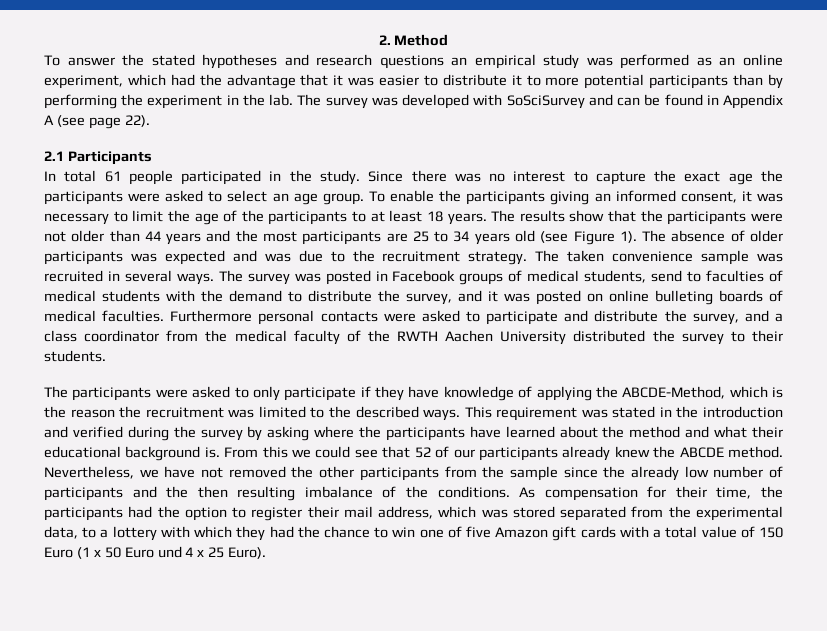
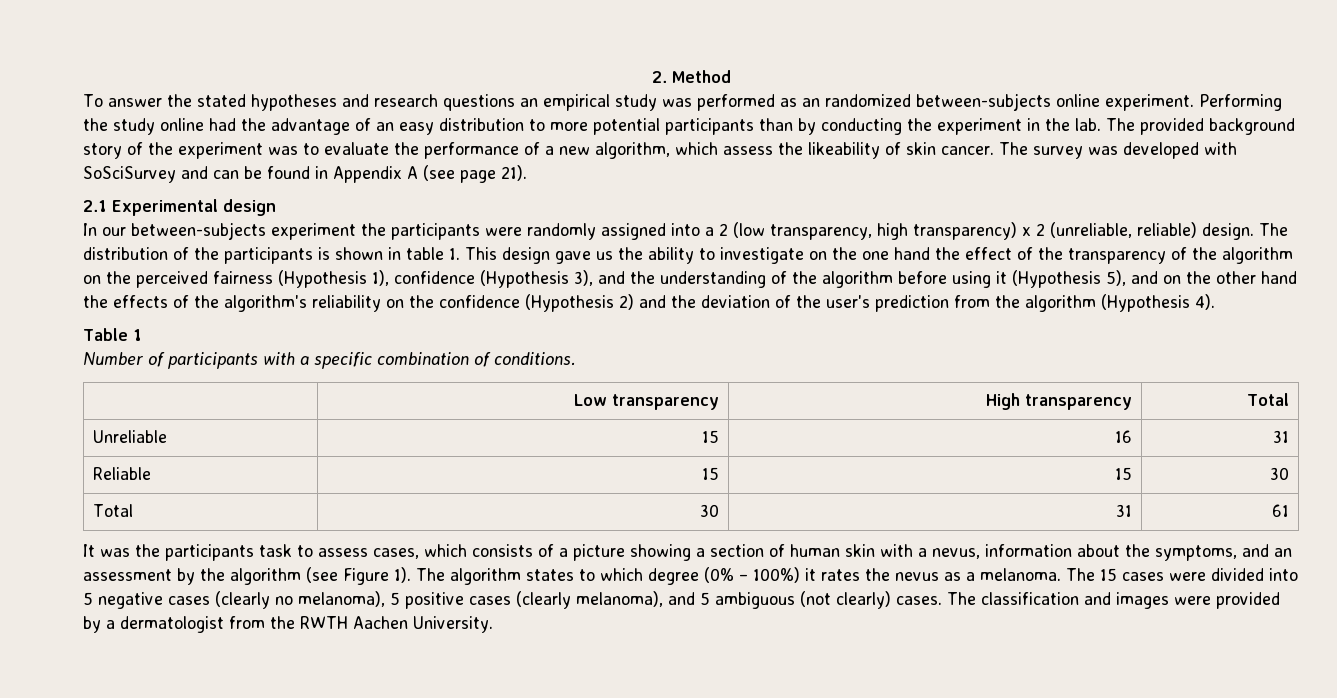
[742,54,783,66] [44,74,522,89] online experiment, which had the advantage that it was easier to distribute it -> [824,93,1282,111] [83,118,524,135] randomized between-subjects online experiment. Performing the study online had the advantage of an easy distribution
[44,94,117,109] performing -> [821,118,902,135] conducting
(322, 100) none -> [1140,118,1295,135] [83,142,1028,159] provided background story of the experiment was to evaluate the performance of a new algorithm, which assess the likeability of skin cancer. The
[124,115,150,127] 22). -> [501,165,527,181] 21).
[67,151,152,165] Participants -> [112,199,276,216] Experimental design
[64,170,784,185] [44,190,784,205] [44,210,784,225] [44,230,784,245] [44,250,784,265] [44,270,784,285] [44,290,783,305] [44,310,783,325] [44,330,783,345] [44,350,106,362] [44,386,783,401] [44,406,783,421] [44,426,783,441] [44,446,783,461] [44,466,783,481] [44,486,783,501] [44,506,783,521] [44,526,784,541] [44,546,267,559] total 61 people participated in the study. Since there was no interest to capture the exact age the participants were asked to select an age group. To enable the participants giving an informed consent, it was necessary to limit the age of the participants to at least 18 years. The results show that the participants were not older than 44 years and the most participants are 25 to 34 years old (see Figure 1). The absence of older participants was expected and was due to the recruitment strategy. The taken convenience sample was recruited in several ways. The survey was posted in Facebook groups of medical students, send to faculties of medical students with the demand to distribute the survey, and it was posted on online bulleting boards of medical faculties. Furthermore personal contacts were asked to participate and distribute the survey, and a class coordinator from the medical faculty of the RWTH Aachen University distributed the survey to their students. // The participants were asked to only participate if they have knowledge of applying the ABCDE-Method, which is the reason the recruitment was limited to the described ways. This requirement was stated in the introduction and verified during the survey by asking where the participants have learned about the method and what their educational background is. From this we could see that 52 of our participants already knew the ABCDE method. Nevertheless, we have not removed the other participants from the sample since the already low number of participants and the then resulting imbalance of the conditions. As compensation for their time, the participants had the option to register their mail address, which was stored separated from the experimental data, to a lottery with which they had the chance to win one of five Amazon gift cards with a total value of 150 Euro (1 x 50 Euro und 4 x 25 Euro). -> [102,222,1288,240] [83,247,1293,264] [83,270,1297,288] [83,294,1215,312] [83,328,142,341] [83,352,576,369] [573,394,719,410] [985,393,1132,410] [1246,393,1289,406] [93,430,168,443] [701,430,719,443] [1114,430,1132,443] [1272,430,1289,443] [93,467,152,480] [701,467,719,480] [1114,467,1132,480] [1269,467,1289,480] [93,504,134,517] [699,504,719,517] [1115,504,1132,517] [1271,504,1289,517] [83,544,1292,561] [83,567,1298,585] [83,591,1280,609] [83,616,493,633] our between-subjects experiment the participants were randomly assigned into a 2 (low transparency, high transparency) x 2 (unreliable, reliable) design. The distribution of the participants is shown in table 1. This design gave us the ability to investigate on the one hand the effect of the transparency of the algorithm on the perceived fairness (Hypothesis 1), confidence (Hypothesis 3), and the understanding of the algorithm before using it (Hypothesis 5), and on the other hand the effects of the algorithm's reliability on the confidence (Hypothesis 2) and the deviation of the user's prediction from the algorithm (Hypothesis 4). // Table 1 // Number of participants with a specific combination of conditions. // | Low transparency | High transparency | Total // Unreliable | 15 | 16 | 31 // Reliable | 15 | 15 | 30 // Total | 30 | 31 | 61 // It was the participants task to assess cases, which consists of a picture showing a section of human skin with a nevus, information about the symptoms, and an assessment by the algorithm (see Figure 1). The algorithm states to which degree (0% – 100%) it rates the nevus as a melanoma. The 15 cases were divided into 5 negative cases (clearly no melanoma), 5 positive cases (clearly melanoma), and 5 ambiguous (not clearly) cases. The classification and images were provided by a dermatologist from the RWTH Aachen University.

